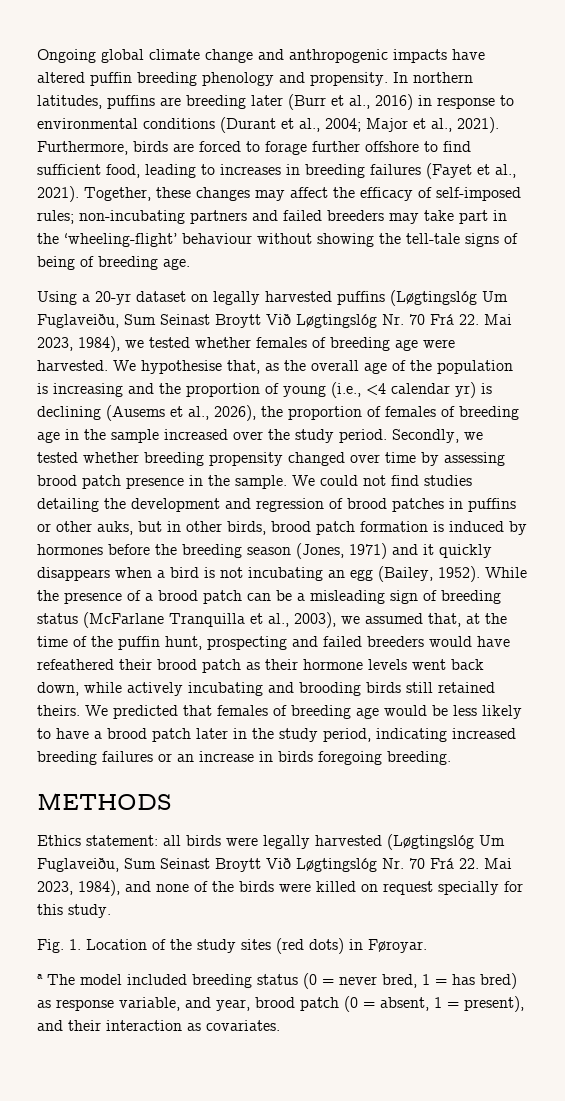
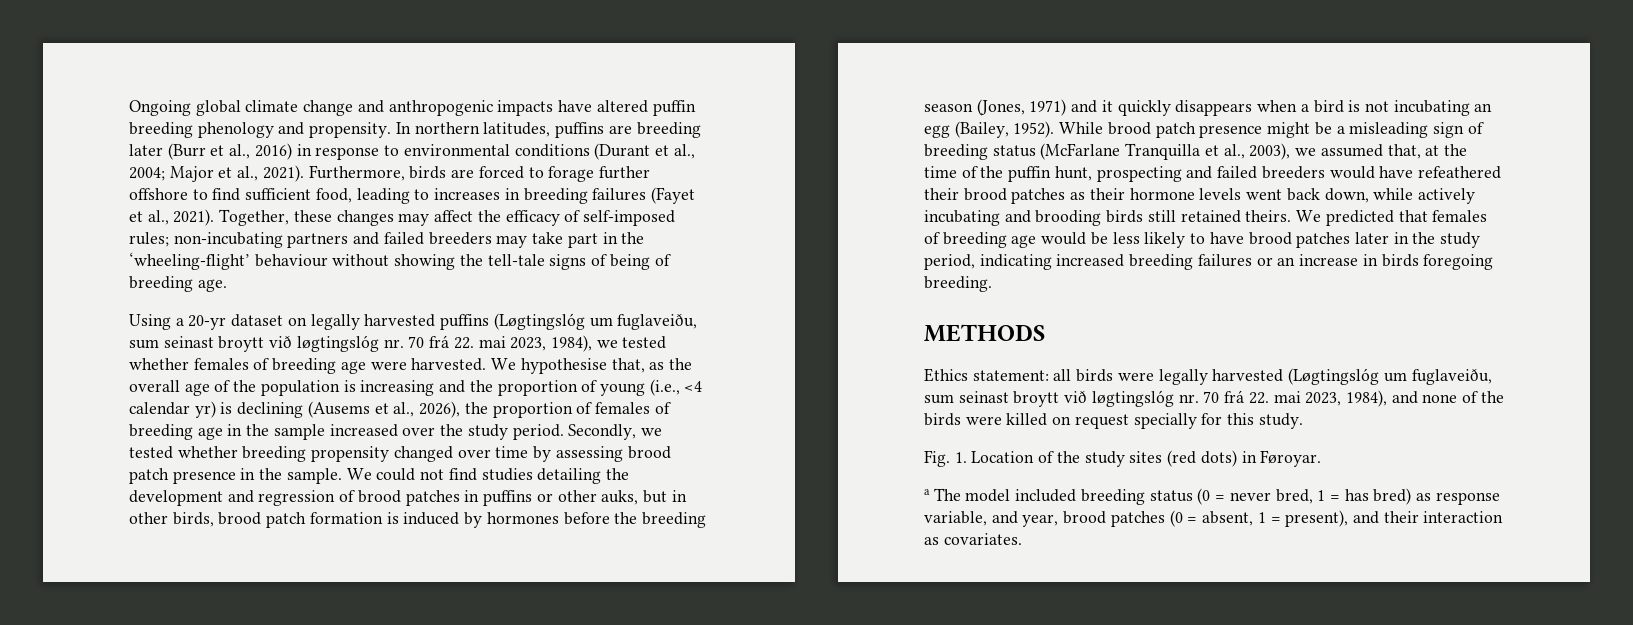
[482,291,508,302] [37,314,512,328] Um Fuglaveiðu, Sum Seinast Broytt Við Løgtingslóg Nr. 70 Frá 22. Mai -> [589,314,698,330] [129,335,506,352] um fuglaveiðu, sum seinast broytt við løgtingslóg nr. 70 frá 22. mai
[37,590,271,604] the presence of a brood patch can -> [1107,122,1311,138] brood patch presence might
[202,659,241,673] patch -> [1011,188,1066,204] patches
[94,728,191,742] a brood patch -> [1248,232,1351,248] brood patches
[479,835,505,846] [37,858,512,872] Um Fuglaveiðu, Sum Seinast Broytt Við Løgtingslóg Nr. 70 Frá 22. Mai -> [1383,369,1492,385] [924,390,1301,407] um fuglaveiðu, sum seinast broytt við løgtingslóg nr. 70 frá 22. mai
[300,997,339,1011] patch -> [1110,511,1165,527] patches

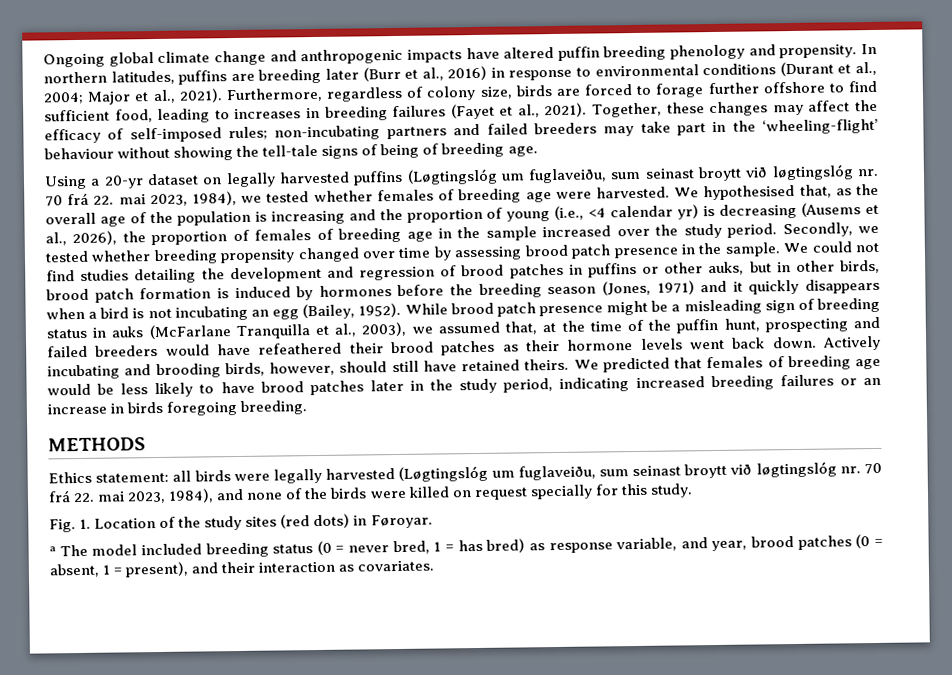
(405, 173) none -> [326,85,512,102] regardless of colony size,
[520,358,607,374] hypothesise -> [703,184,796,201] hypothesised
[237,402,304,418] declining -> [719,203,798,219] decreasing
(1036, 151) none -> [92,326,144,338] in auks
[1324,188,1475,204] [924,210,1176,226] down, while actively incubating and brooding birds still -> [772,335,882,351] [47,360,457,380] down. Actively incubating and brooding birds, however, should still have

